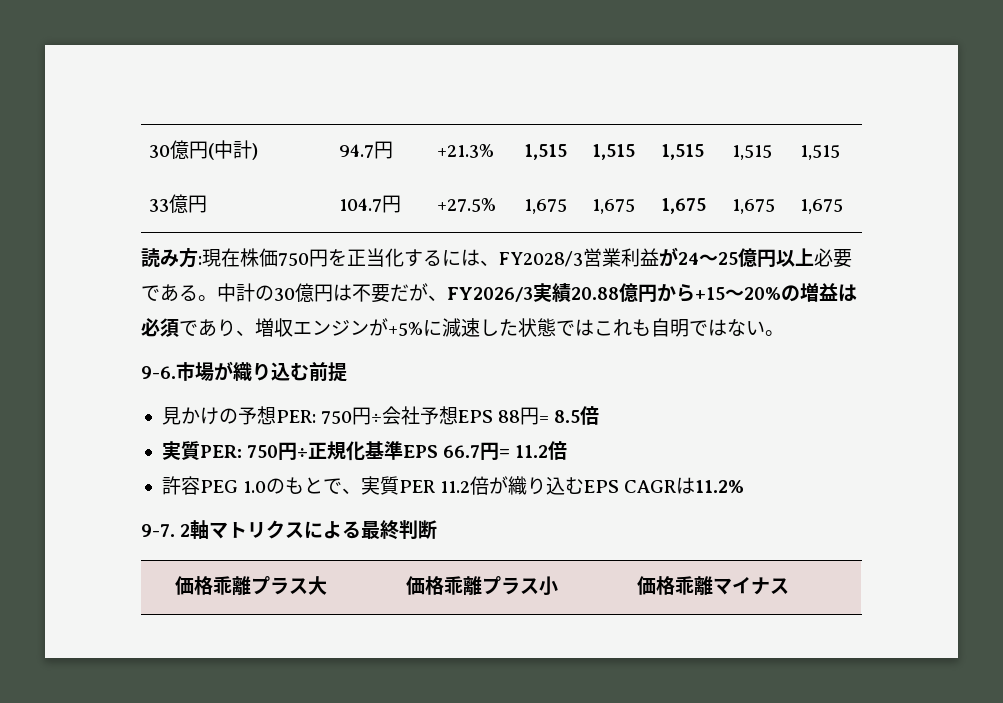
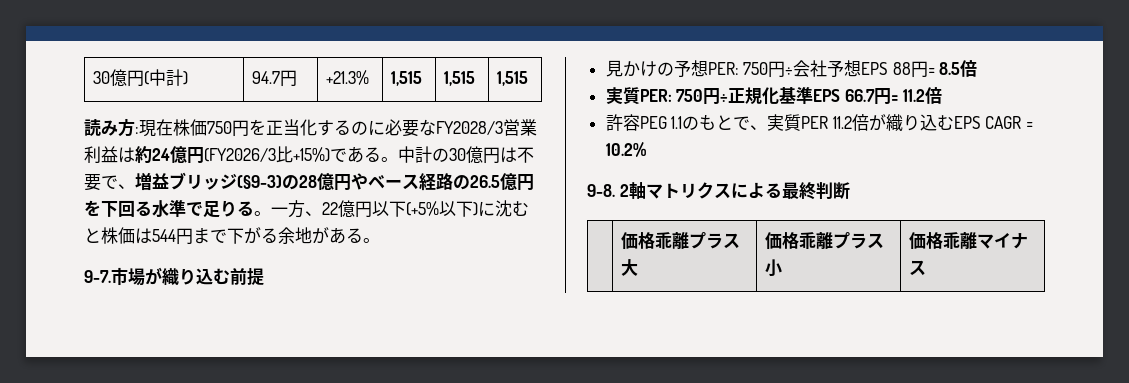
[731,145,772,160] [799,145,840,160] [148,194,207,213] [338,195,401,213] [436,198,496,212] [523,199,567,214] [591,199,635,214] [660,198,706,214] [731,199,775,214] [799,199,843,214] | 1,515 | 1,515 // 33億円 | 104.7円 | +27.5% | 1,675 | 1,675 | 1,675 | 1,675 | 1,675 -> (528, 78) none
[442,249,499,266] には、 -> [351,119,436,137] のに必要な
[659,247,852,268] が24〜25億円以上必要 -> [118,146,330,164] は約24億円(FY2026/3比+15%)
[390,283,857,302] [141,318,765,337] だが、FY2026/3実績20.88億円から+15〜20%の増益は必須であり、増収エンジンが+5%に減速した状態ではこれも自明ではない -> [101,172,534,191] [84,199,529,218] [84,227,363,245] で、増益ブリッジ(§9-3)の28億円やベース経路の26.5億円を下回る水準で足りる。一方、22億円以下(+5%以下)に沈むと株価は544円まで下がる余地がある
[141,366,176,379] 9-6. -> [84,270,111,283] 9-7.
[243,481,267,493] 1.0 -> [671,116,683,129] 1.1
[676,477,745,494] [141,524,175,537] は11.2% // 9-7. -> [1026,122,1034,129] [605,142,646,157] [587,184,615,197] = 10.2% // 9-8.

